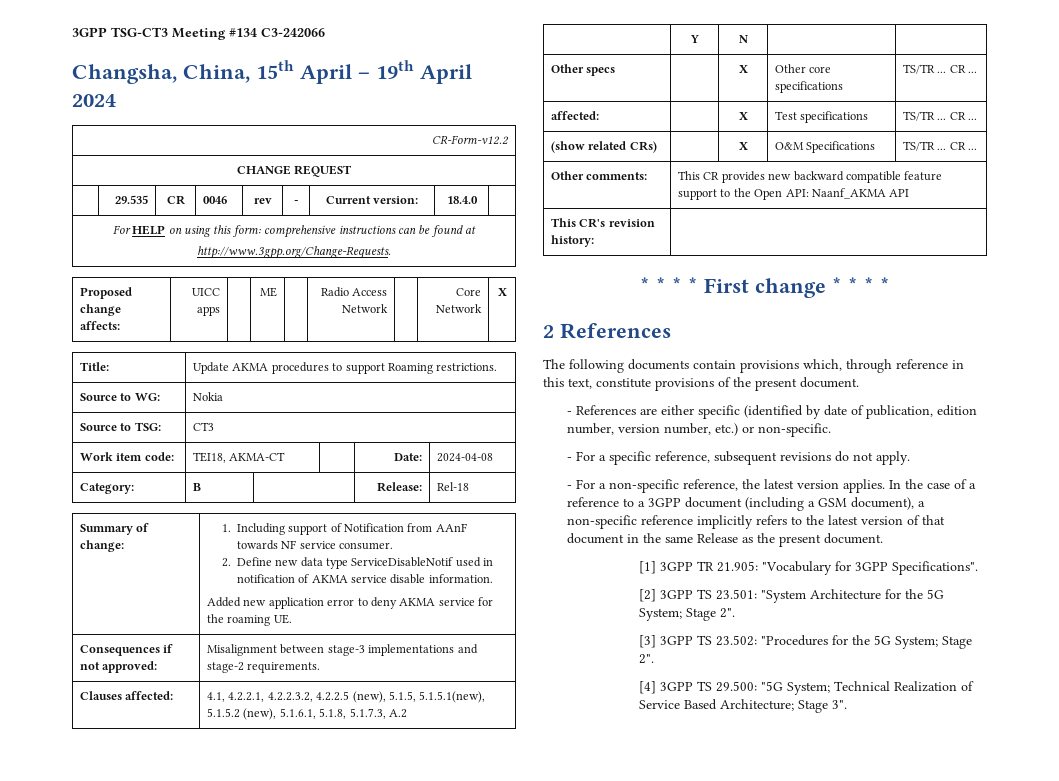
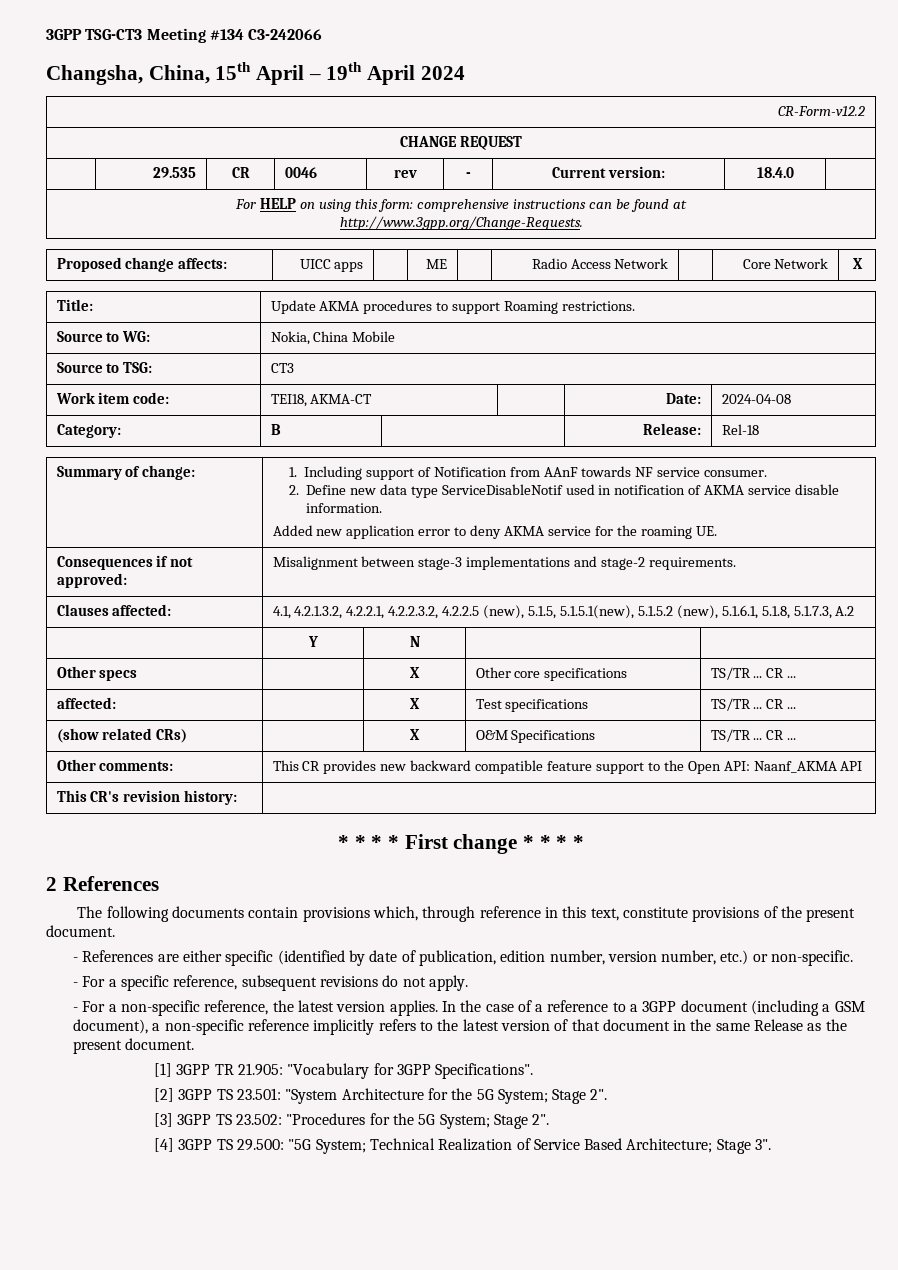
[193,392,224,401] Nokia -> [270,331,396,345] Nokia, China Mobile
(226, 697) none -> [294,606,343,619] 4.2.1.3.2,

